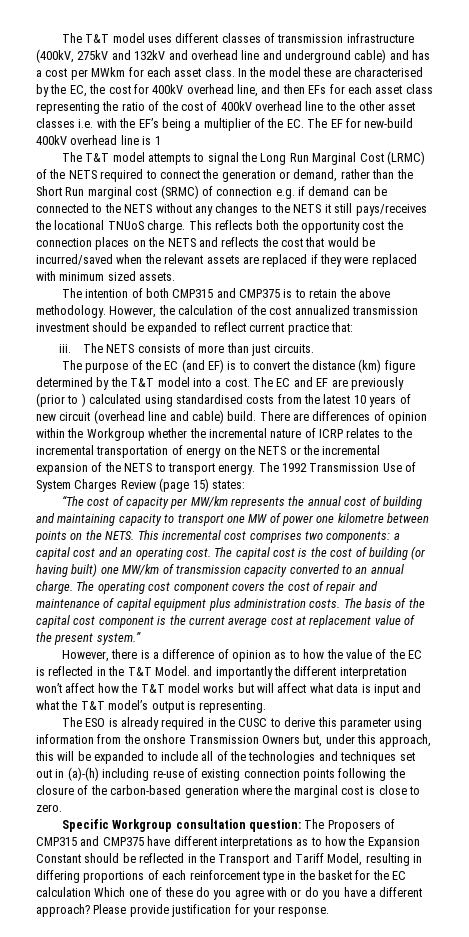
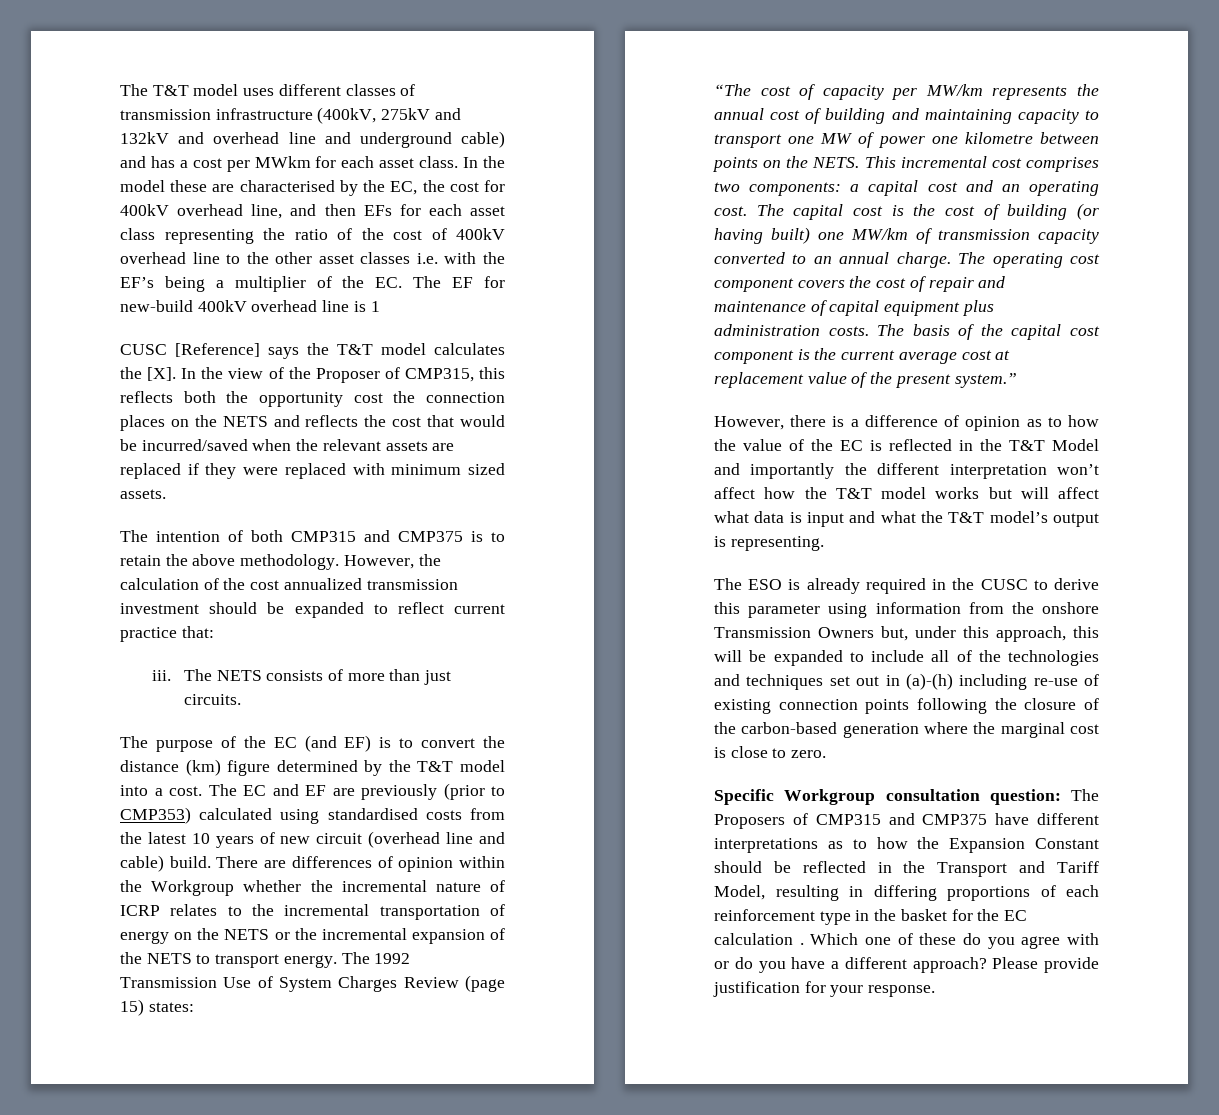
[61,151,425,165] [36,169,413,182] [36,185,388,199] [36,203,427,216] [35,220,212,233] The T&T model attempts to signal the Long Run Marginal Cost (LRMC) of the NETS required to connect the generation or demand, rather than the Short Run marginal cost (SRMC) of connection e.g. if demand can be connected to the NETS without any changes to the NETS it still pays/receives the locational TNUoS charge. This -> [120,343,505,359] [120,367,505,383] CUSC [Reference] says the T&T model calculates the [X]. In the view of the Proposer of CMP315, this
[81,393,86,407] ) -> [120,807,191,824] CMP353)
[154,666,190,676] Model. -> [1052,439,1099,451] Model
(91, 892) none -> [799,943,804,945] .

